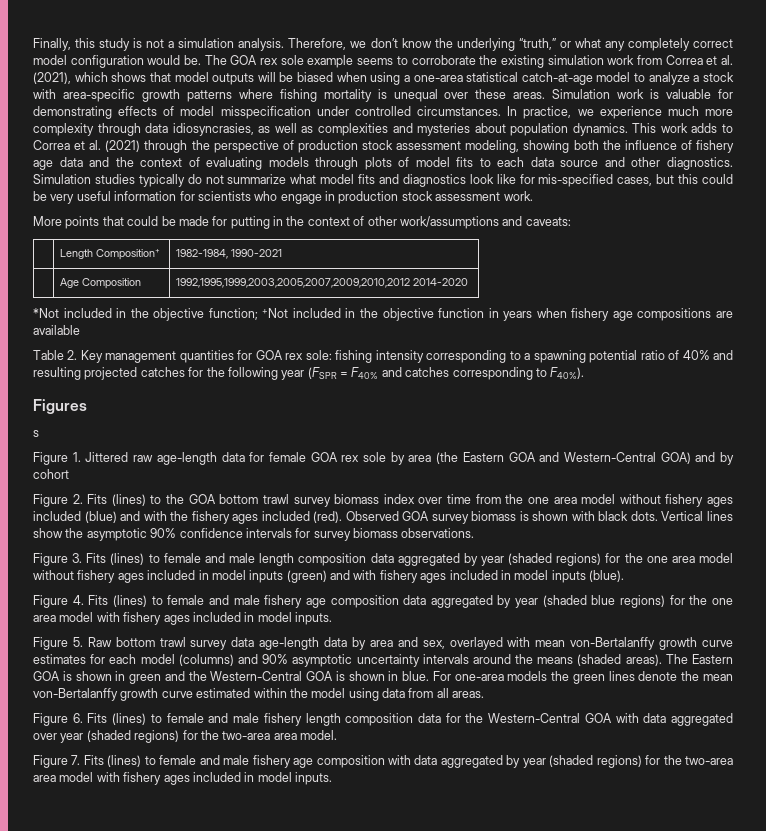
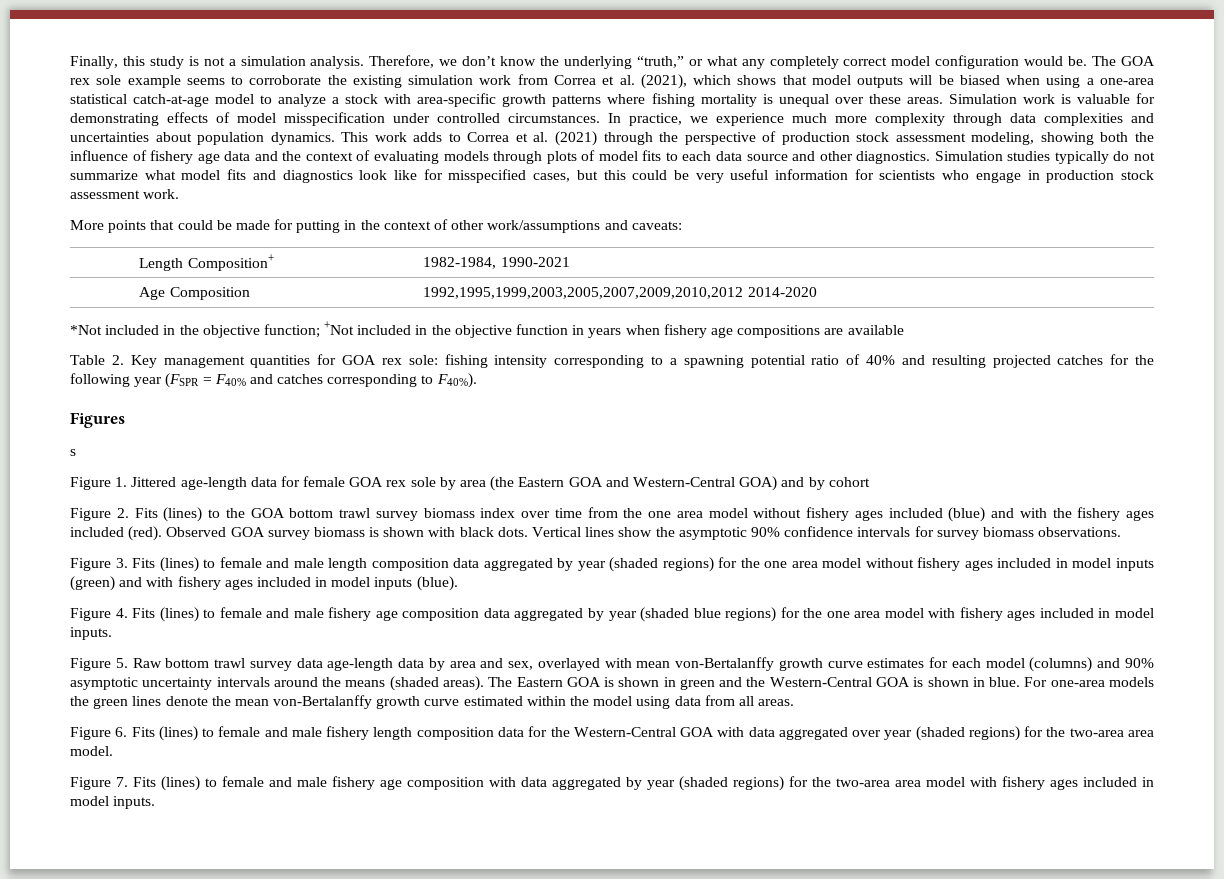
[172,123,314,136] idiosyncrasies, as well as -> (1036, 118) none
[417,123,471,136] mysteries -> [70,132,149,142] uncertainties
[538,174,614,187] mis-specified -> [448,169,527,183] misspecified
[133,455,154,462] raw -> (177, 482) none

